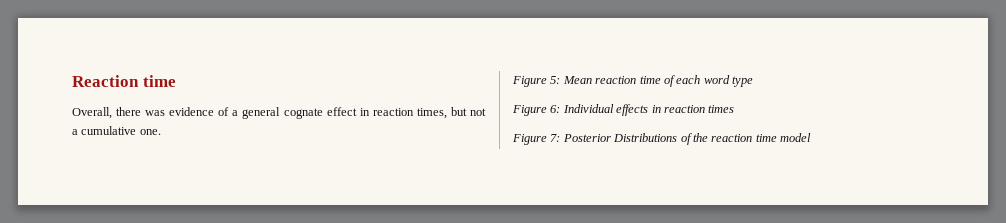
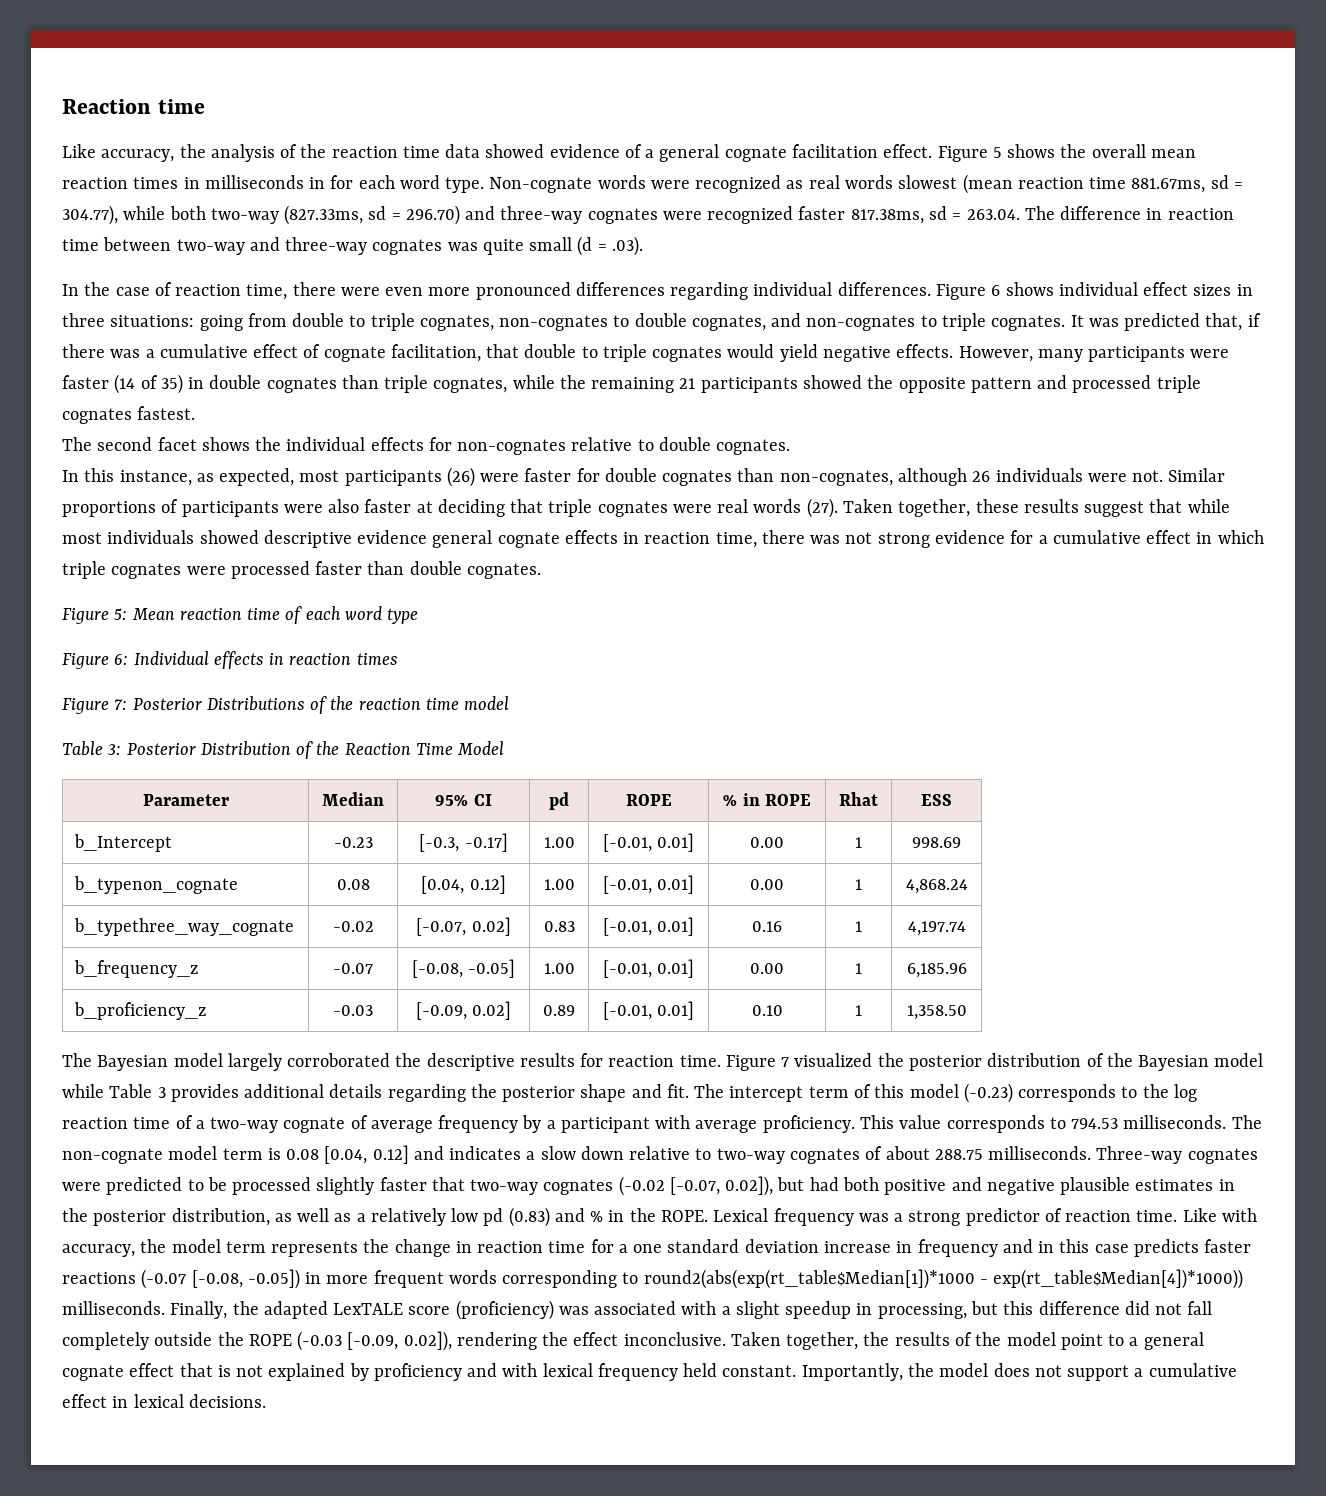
[72,107,166,119] Overall, there was -> [62,144,545,162] Like accuracy, the analysis of the reaction time data showed
[326,107,486,119] [72,126,161,135] effect in reaction times, but not a cumulative one. -> [791,144,1196,162] [62,174,1243,194] [62,205,1234,225] [62,236,643,256] [62,282,1253,300] [62,313,1261,331] [62,344,1230,362] [62,374,1201,394] [62,406,196,424] [62,437,791,455] [62,467,1226,487] [62,498,1230,518] [62,530,1264,548] [62,561,541,579] facilitation effect. Figure 5 shows the overall mean reaction times in milliseconds in for each word type. Non-cognate words were recognized as real words slowest (mean reaction time 881.67ms, sd = 304.77), while both two-way (827.33ms, sd = 296.70) and three-way cognates were recognized faster 817.38ms, sd = 263.04. The difference in reaction time between two-way and three-way cognates was quite small (d = .03). // In the case of reaction time, there were even more pronounced differences regarding individual differences. Figure 6 shows individual effect sizes in three situations: going from double to triple cognates, non-cognates to double cognates, and non-cognates to triple cognates. It was predicted that, if there was a cumulative effect of cognate facilitation, that double to triple cognates would yield negative effects. However, many participants were faster (14 of 35) in double cognates than triple cognates, while the remaining 21 participants showed the opposite pattern and processed triple cognates fastest. // The second facet shows the individual effects for non-cognates relative to double cognates. // In this instance, as expected, most participants (26) were faster for double cognates than non-cognates, although 26 individuals were not. Similar proportions of participants were also faster at deciding that triple cognates were real words (27). Taken together, these results suggest that while most individuals showed descriptive evidence general cognate effects in reaction time, there was not strong evidence for a cumulative effect in which triple cognates were processed faster than double cognates.
(811, 137) none -> [62,741,505,759] [142,794,229,806] [322,792,384,806] [435,794,492,806] [549,792,569,810] [625,794,672,806] [723,793,811,806] [839,792,878,806] [921,794,952,806] [74,834,173,852] [333,837,373,848] [419,833,508,852] [543,837,575,848] [602,833,695,852] [750,837,784,848] [855,837,862,848] [912,837,961,848] [74,876,239,894] [336,879,370,890] [421,875,506,894] [543,879,575,890] [602,875,695,894] [750,879,784,890] [855,879,862,890] [905,879,968,894] [74,918,295,936] [332,921,374,932] [416,917,511,936] [543,921,575,932] [602,917,695,936] [752,921,782,932] [855,921,862,932] [907,921,966,936] [74,960,199,978] [333,963,373,974] [411,959,516,978] [543,963,575,974] [602,959,695,978] [750,963,784,974] [855,963,862,974] [906,963,967,978] [74,1002,207,1020] [333,1005,373,1016] [415,1001,512,1020] [543,1005,575,1016] [602,1001,695,1020] [751,1005,783,1016] [855,1005,862,1016] [906,1005,967,1020] [62,1053,1264,1071] [62,1083,1197,1103] [62,1115,1262,1133] [62,1145,1258,1164] [62,1176,1235,1196] [62,1207,1257,1227] [62,1239,1252,1257] [62,1269,1244,1289] [62,1300,1213,1320] [62,1331,1204,1351] [62,1363,1237,1381] [62,1394,266,1408] // Table 3: Posterior Distribution of the Reaction Time Model // Parameter | Median | 95% CI | pd | ROPE | % in ROPE | Rhat | ESS // b_Intercept | -0.23 | [-0.3, -0.17] | 1.00 | [-0.01, 0.01] | 0.00 | 1 | 998.69 // b_typenon_cognate | 0.08 | [0.04, 0.12] | 1.00 | [-0.01, 0.01] | 0.00 | 1 | 4,868.24 // b_typethree_way_cognate | -0.02 | [-0.07, 0.02] | 0.83 | [-0.01, 0.01] | 0.16 | 1 | 4,197.74 // b_frequency_z | -0.07 | [-0.08, -0.05] | 1.00 | [-0.01, 0.01] | 0.00 | 1 | 6,185.96 // b_proficiency_z | -0.03 | [-0.09, 0.02] | 0.89 | [-0.01, 0.01] | 0.10 | 1 | 1,358.50 // The Bayesian model largely corroborated the descriptive results for reaction time. Figure 7 visualized the posterior distribution of the Bayesian model while Table 3 provides additional details regarding the posterior shape and fit. The intercept term of this model (-0.23) corresponds to the log reaction time of a two-way cognate of average frequency by a participant with average proficiency. This value corresponds to 794.53 milliseconds. The non-cognate model term is 0.08 [0.04, 0.12] and indicates a slow down relative to two-way cognates of about 288.75 milliseconds. Three-way cognates were predicted to be processed slightly faster that two-way cognates (-0.02 [-0.07, 0.02]), but had both positive and negative plausible estimates in the posterior distribution, as well as a relatively low pd (0.83) and % in the ROPE. Lexical frequency was a strong predictor of reaction time. Like with accuracy, the model term represents the change in reaction time for a one standard deviation increase in frequency and in this case predicts faster reactions (-0.07 [-0.08, -0.05]) in more frequent words corresponding to round2(abs(exp(rt_table$Median[1])*1000 - exp(rt_table$Median[4])*1000)) milliseconds. Finally, the adapted LexTALE score (proficiency) was associated with a slight speedup in processing, but this difference did not fall completely outside the ROPE (-0.03 [-0.09, 0.02]), rendering the effect inconclusive. Taken together, the results of the model point to a general cognate effect that is not explained by proficiency and with lexical frequency held constant. Importantly, the model does not support a cumulative effect in lexical decisions.

